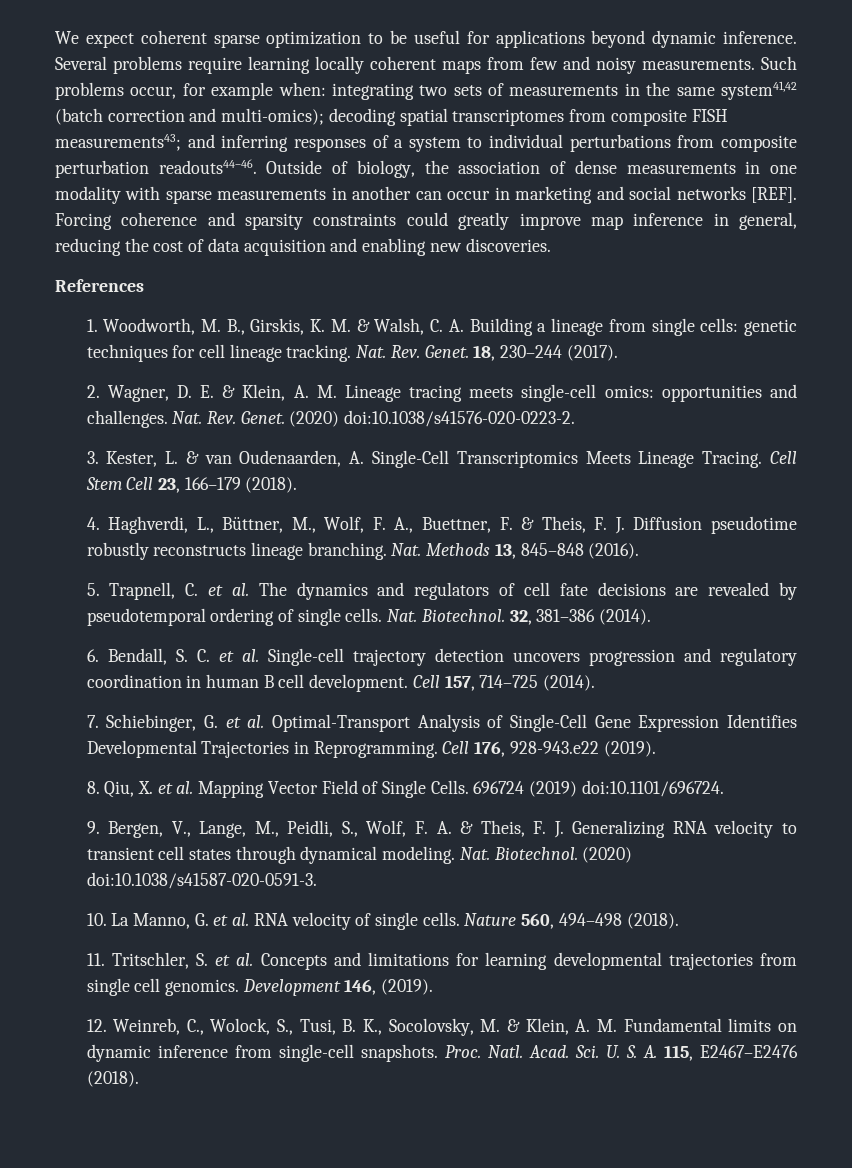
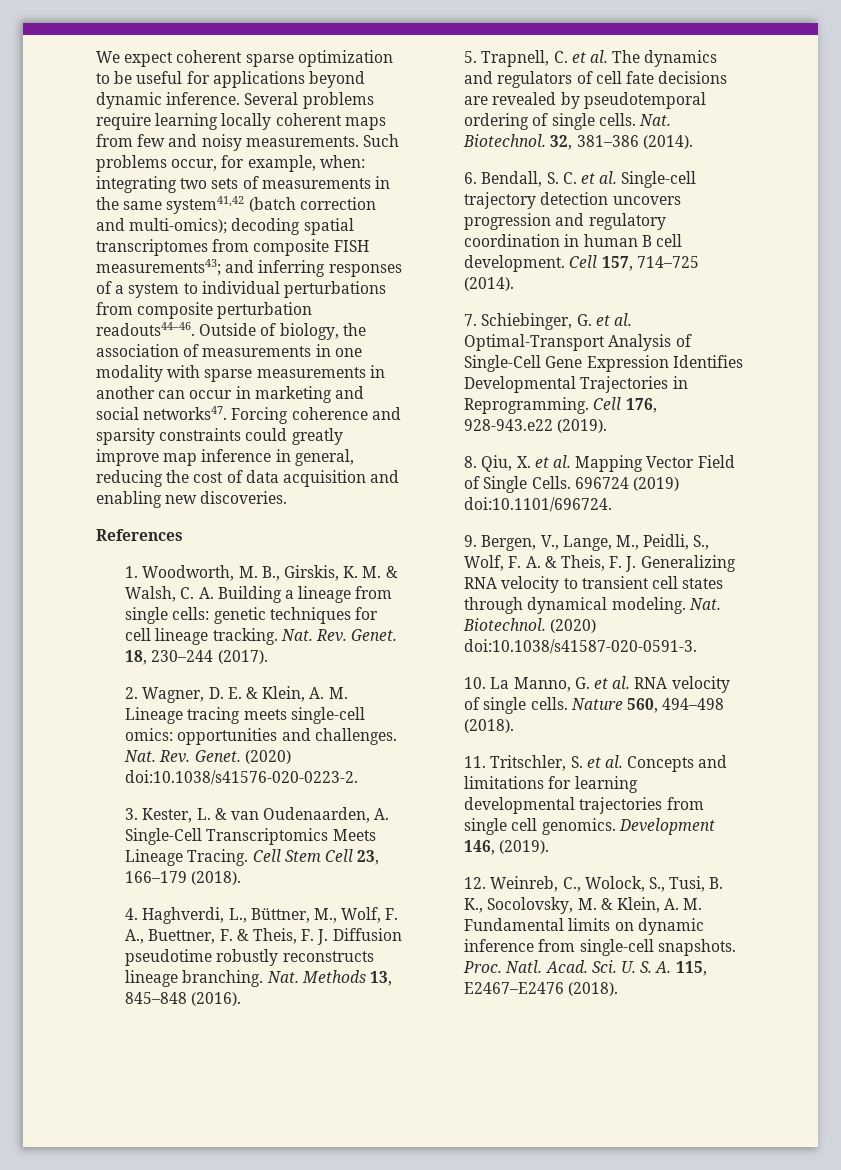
[211,82,274,100] example -> [247,155,316,172] example,
[574,160,617,174] dense -> (200, 350) none
[676,186,797,203] networks [REF]. -> [143,406,228,420] networks47.

